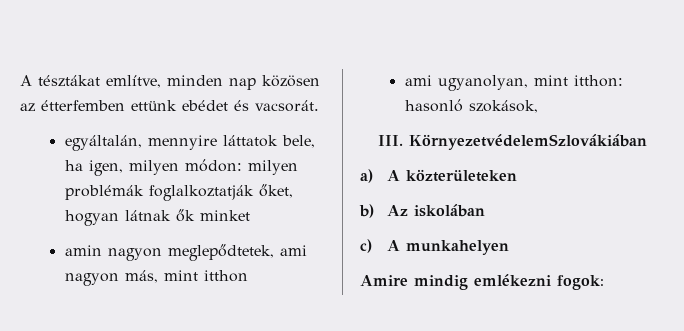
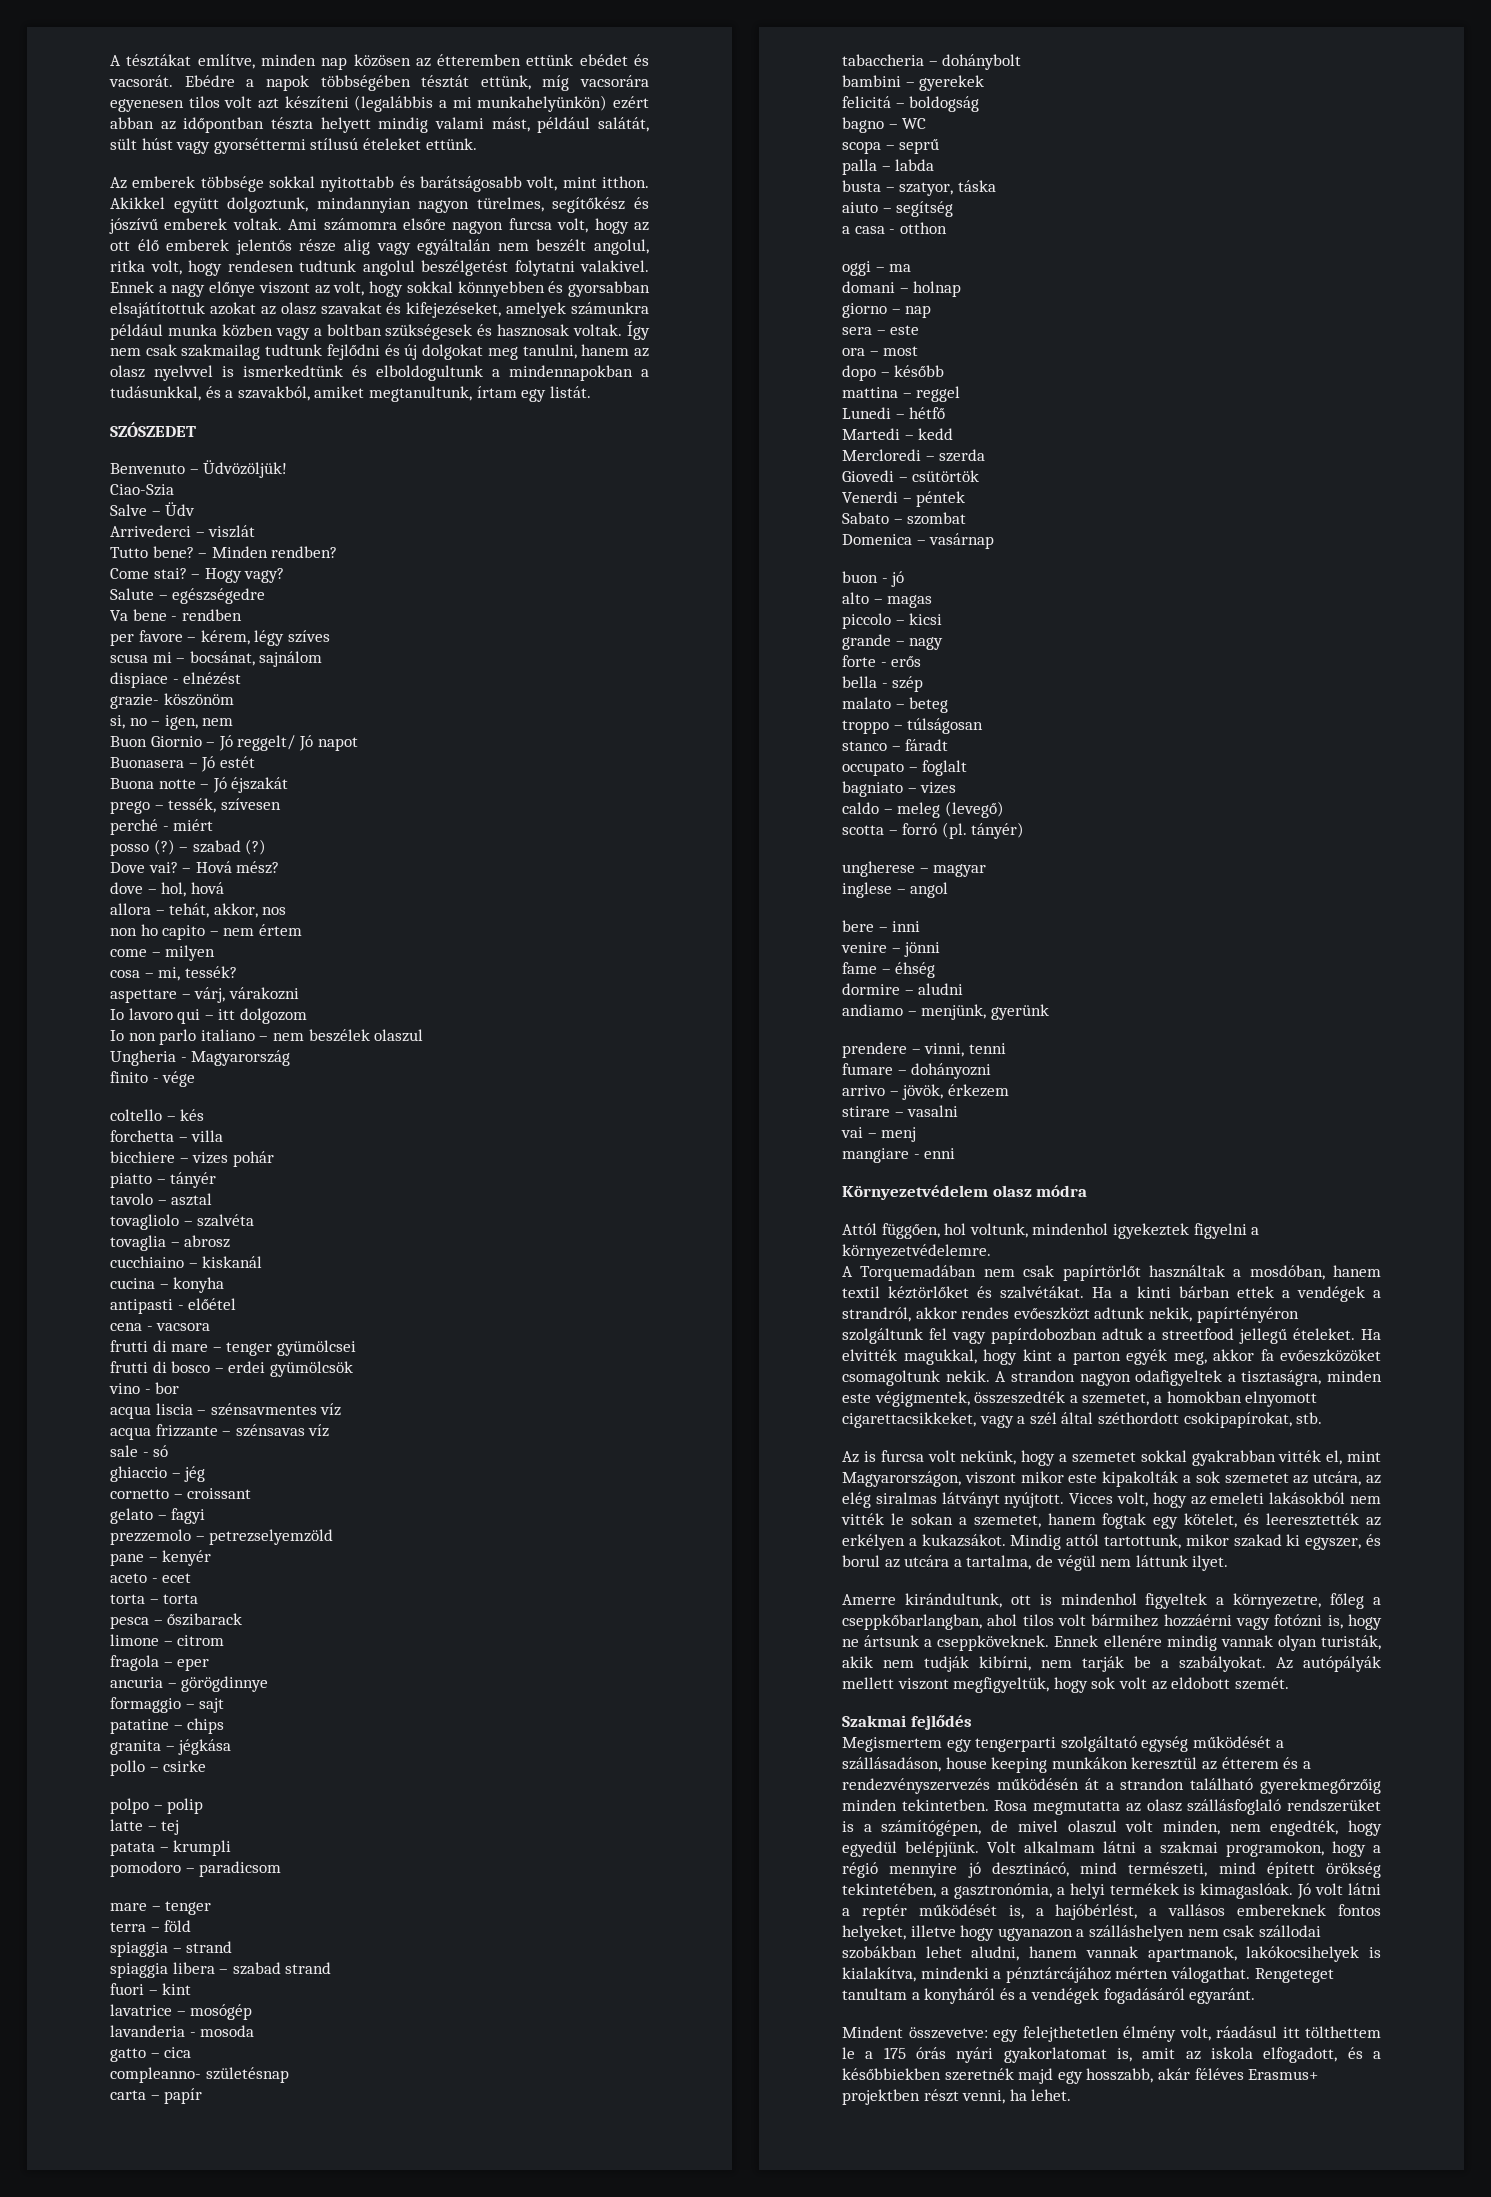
[41,100,125,111] étterfemben -> [437,54,522,66] étteremben
[64,135,315,151] [64,159,298,176] [64,184,293,201] [64,209,250,226] [64,244,307,261] [64,270,248,286] [404,75,623,91] [404,99,538,113] [377,134,647,150] [360,169,517,183] [359,204,485,218] [360,239,509,255] [360,274,604,290] // egyáltalán, mennyire láttatok bele, ha igen, milyen módon: milyen problémák foglalkoztatják őket, hogyan látnak ők minket // amin nagyon meglepődtetek, ami nagyon más, mint itthon // ami ugyanolyan, mint itthon: hasonló szokások, // III. KörnyezetvédelemSzlovákiában // a) A közterületeken // b) Az iskolában // c) A munkahelyen // Amire mindig emlékezni fogok: -> [184,75,649,91] [110,95,649,112] [110,117,649,133] [110,138,477,154] [110,176,649,192] [110,197,649,213] [109,218,649,234] [110,239,650,255] [110,260,649,276] [110,281,650,297] [110,302,649,318] [110,321,650,340] [110,344,650,360] [110,365,649,381] [110,386,591,402] [110,422,196,437] [110,460,288,478] [110,484,174,496] [110,502,196,516] [110,525,256,538] [110,546,338,558] [110,568,285,583] [110,588,266,604] [110,609,242,621] [110,630,330,646] [110,651,323,667] [110,672,242,688] [110,693,234,709] [110,715,234,730] [110,735,358,751] [110,756,255,772] [110,777,289,793] [110,798,281,814] [110,819,214,835] [110,839,267,856] [110,861,280,874] [110,882,224,897] [110,903,287,918] [110,924,302,940] [110,945,216,961] [110,966,237,981] [110,987,299,1003] [110,1008,307,1024] [110,1029,424,1045] [110,1050,291,1066] [110,1071,196,1087] [110,1109,205,1121] [110,1130,224,1142] [110,1151,274,1167] [110,1172,217,1188] [110,1193,213,1206] [110,1214,255,1230] [110,1235,231,1251] [110,1256,263,1268] [110,1277,225,1293] [110,1298,237,1314] [110,1323,211,1331] [110,1340,356,1356] [110,1361,353,1377] [109,1382,180,1394] [110,1403,342,1419] [110,1424,330,1440] [110,1445,169,1457] [110,1466,206,1482] [110,1488,252,1499] [110,1508,206,1524] [110,1529,334,1545] [110,1550,212,1566] [110,1573,192,1583] [110,1594,199,1604] [110,1613,243,1629] [110,1634,225,1646] [110,1655,210,1671] [110,1676,269,1692] [110,1697,225,1713] [110,1718,225,1734] [110,1739,232,1755] [110,1760,207,1776] [110,1798,204,1814] [110,1819,180,1835] [110,1840,232,1856] [110,1861,282,1877] [110,1901,212,1915] [110,1920,192,1932] [110,1941,233,1957] [110,1962,332,1978] [110,1983,192,1995] [110,2004,253,2020] [110,2025,255,2037] [110,2047,192,2062] [110,2067,289,2083] [110,2088,203,2104] [842,54,1022,70] [842,75,985,91] [842,96,980,112] [842,117,927,133] [842,139,940,154] [842,159,935,175] [842,180,996,196] [842,201,954,217] [842,222,947,234] [842,261,912,276] [842,281,962,297] [842,303,932,318] [842,325,920,335] [842,346,919,356] [842,365,945,381] [842,386,961,402] [842,407,946,419] [842,428,954,440] [842,449,986,462] [842,470,980,482] [842,491,966,507] [842,512,967,525] [842,533,995,549] [842,571,905,587] [842,592,933,608] [842,613,943,629] [842,634,944,650] [842,655,922,667] [842,676,924,692] [842,697,949,713] [842,718,984,734] [842,739,949,751] [842,760,968,776] [842,781,957,797] [842,801,1004,818] [842,822,1025,839] [842,861,987,877] [842,882,949,898] [842,920,921,932] [841,942,941,957] [842,962,936,978] [842,983,964,995] [842,1004,1049,1020] [842,1042,1006,1058] [842,1063,992,1079] [842,1084,1009,1100] [842,1105,959,1117] [841,1127,917,1142] [842,1148,956,1163] [842,1185,1088,1200] [842,1223,1260,1239] [842,1244,991,1260] [842,1265,1381,1281] [842,1286,1381,1302] [842,1307,1299,1323] [842,1328,1381,1344] [842,1349,1381,1365] [842,1370,1382,1386] [842,1391,1318,1407] [842,1412,1323,1428] [842,1450,1381,1466] [842,1471,1381,1487] [842,1492,1381,1508] [841,1513,1381,1529] [842,1534,1381,1550] [842,1555,1229,1571] [842,1593,1381,1609] [842,1614,1382,1630] [842,1635,1381,1651] [842,1656,1381,1672] [842,1677,1289,1693] [842,1715,972,1730] [842,1736,1284,1752] [842,1757,1311,1773] [842,1778,1381,1794] [842,1799,1381,1815] [842,1820,1382,1836] [842,1841,1381,1857] [842,1862,1381,1878] [842,1883,1381,1899] [842,1904,1381,1920] [842,1925,1321,1941] [842,1946,1381,1962] [842,1967,1334,1983] [842,1988,1256,2004] [842,2026,1381,2042] [842,2047,1381,2063] [842,2068,1319,2084] [842,2089,1072,2105] Ebédre a napok többségében tésztát ettünk, míg vacsorára egyenesen tilos volt azt készíteni (legalábbis a mi munkahelyünkön) ezért abban az időpontban tészta helyett mindig valami mást, például salátát, sült húst vagy gyorséttermi stílusú ételeket ettünk. // Az emberek többsége sokkal nyitottabb és barátságosabb volt, mint itthon. Akikkel együtt dolgoztunk, mindannyian nagyon türelmes, segítőkész és jószívű emberek voltak. Ami számomra elsőre nagyon furcsa volt, hogy az ott élő emberek jelentős része alig vagy egyáltalán nem beszélt angolul, ritka volt, hogy rendesen tudtunk angolul beszélgetést folytatni valakivel. Ennek a nagy előnye viszont az volt, hogy sokkal könnyebben és gyorsabban elsajátítottuk azokat az olasz szavakat és kifejezéseket, amelyek számunkra például munka közben vagy a boltban szükségesek és hasznosak voltak. Így nem csak szakmailag tudtunk fejlődni és új dolgokat meg tanulni, hanem az olasz nyelvvel is ismerkedtünk és elboldogultunk a mindennapokban a tudásunkkal, és a szavakból, amiket megtanultunk, írtam egy listát. // SZÓSZEDET // Benvenuto – Üdvözöljük! // Ciao-Szia // Salve – Üdv // Arrivederci – viszlát // Tutto bene? – Minden rendben? // Come stai? – Hogy vagy? // Salute – egészségedre // Va bene - rendben // per favore – kérem, légy szíves // scusa mi – bocsánat, sajnálom // dispiace - elnézést // grazie- köszönöm // si, no – igen, nem // Buon Giornio – Jó reggelt/ Jó napot // Buonasera – Jó estét // Buona notte – Jó éjszakát // prego – tessék, szívesen // perché - miért // posso (?) – szabad (?) // Dove vai? – Hová mész? // dove – hol, hová // allora – tehát, akkor, nos // non ho capito – nem értem // come – milyen // cosa – mi, tessék? // aspettare – várj, várakozni // Io lavoro qui – itt dolgozom // Io non parlo italiano – nem beszélek olaszul // Ungheria - Magyarország // finito - vége // coltello – kés // forchetta – villa // bicchiere – vizes pohár // piatto – tányér // tavolo – asztal // tovagliolo – szalvéta // tovaglia – abrosz // cucchiaino – kiskanál // cucina – konyha // antipasti - előétel // cena - vacsora // frutti di mare – tenger gyümölcsei // frutti di bosco – erdei gyümölcsök // vino - bor // acqua liscia – szénsavmentes víz // acqua frizzante – szénsavas víz // sale - só // ghiaccio – jég // cornetto – croissant // gelato – fagyi // prezzemolo – petrezselyemzöld // pane – kenyér // aceto - ecet // torta – torta // pesca – őszibarack // limone – citrom // fragola – eper // ancuria – görögdinnye // formaggio – sajt // patatine – chips // granita – jégkása // pollo – csirke // polpo – polip // latte – tej // patata – krumpli // pomodoro – paradicsom // mare – tenger // terra – föld // spiaggia – strand // spiaggia libera – szabad strand // fuori – kint // lavatrice – mosógép // lavanderia - mosoda // gatto – cica // compleanno- születésnap // carta – papír // tabaccheria – dohánybolt // bambini – gyerekek // felicitá – boldogság // bagno – WC // scopa – seprű // palla – labda // busta – szatyor, táska // aiuto – segítség // a casa - otthon // oggi – ma // domani – holnap // giorno – nap // sera – este // ora – most // dopo – később // mattina – reggel // Lunedi – hétfő // Martedi – kedd // Mercloredi – szerda // Giovedi – csütörtök // Venerdi – péntek // Sabato – szombat // Domenica – vasárnap // buon - jó // alto – magas // piccolo – kicsi // grande – nagy // forte - erős // bella - szép // malato – beteg // troppo – túlságosan // stanco – fáradt // occupato – foglalt // bagniato – vizes // caldo – meleg (levegő) // scotta – forró (pl. tányér) // ungherese – magyar // inglese – angol // bere – inni // venire – jönni // fame – éhség // dormire – aludni // andiamo – menjünk, gyerünk // prendere – vinni, tenni // fumare – dohányozni // arrivo – jövök, érkezem // stirare – vasalni // vai – menj // mangiare - enni // Környezetvédelem olasz módra // Attól függően, hol voltunk, mindenhol igyekeztek figyelni a környezetvédelemre. // A Torquemadában nem csak papírtörlőt használtak a mosdóban, hanem textil kéztörlőket és szalvétákat. Ha a kinti bárban ettek a vendégek a strandról, akkor rendes evőeszközt adtunk nekik, papírtényéron szolgáltunk fel vagy papírdobozban adtuk a streetfood jellegű ételeket. Ha elvitték magukkal, hogy kint a parton egyék meg, akkor fa evőeszközöket csomagoltunk nekik. A strandon nagyon odafigyeltek a tisztaságra, minden este végigmentek, összeszedték a szemetet, a homokban elnyomott cigarettacsikkeket, vagy a szél által széthordott csokipapírokat, stb. // Az is furcsa volt nekünk, hogy a szemetet sokkal gyakrabban vitték el, mint Magyarországon, viszont mikor este kipakolták a sok szemetet az utcára, az elég siralmas látványt nyújtott. Vicces volt, hogy az emeleti lakásokból nem vitték le sokan a szemetet, hanem fogtak egy kötelet, és leeresztették az erkélyen a kukazsákot. Mindig attól tartottunk, mikor szakad ki egyszer, és borul az utcára a tartalma, de végül nem láttunk ilyet. // Amerre kirándultunk, ott is mindenhol figyeltek a környezetre, főleg a cseppkőbarlangban, ahol tilos volt bármihez hozzáérni vagy fotózni is, hogy ne ártsunk a cseppköveknek. Ennek ellenére mindig vannak olyan turisták, akik nem tudják kibírni, nem tarják be a szabályokat. Az autópályák mellett viszont megfigyeltük, hogy sok volt az eldobott szemét. // Szakmai fejlődés // Megismertem egy tengerparti szolgáltató egység működését a szállásadáson, house keeping munkákon keresztül az étterem és a rendezvényszervezés működésén át a strandon található gyerekmegőrzőig minden tekintetben. Rosa megmutatta az olasz szállásfoglaló rendszerüket is a számítógépen, de mivel olaszul volt minden, nem engedték, hogy egyedül belépjünk. Volt alkalmam látni a szakmai programokon, hogy a régió mennyire jó desztinácó, mind természeti, mind épített örökség tekintetében, a gasztronómia, a helyi termékek is kimagaslóak. Jó volt látni a reptér működését is, a hajóbérlést, a vallásos embereknek fontos helyeket, illetve hogy ugyanazon a szálláshelyen nem csak szállodai szobákban lehet aludni, hanem vannak apartmanok, lakókocsihelyek is kialakítva, mindenki a pénztárcájához mérten válogathat. Rengeteget tanultam a konyháról és a vendégek fogadásáról egyaránt. // Mindent összevetve: egy felejthetetlen élmény volt, ráadásul itt tölthettem le a 175 órás nyári gyakorlatomat is, amit az iskola elfogadott, és a későbbiekben szeretnék majd egy hosszabb, akár féléves Erasmus+ projektben részt venni, ha lehet.

